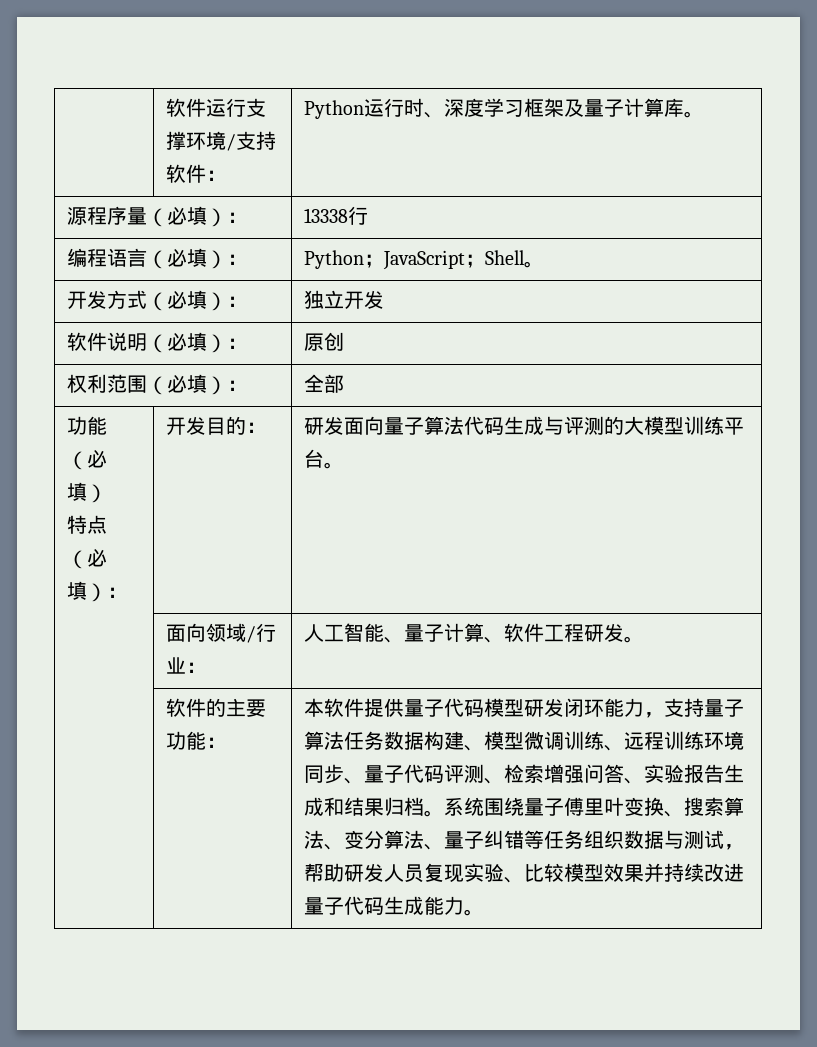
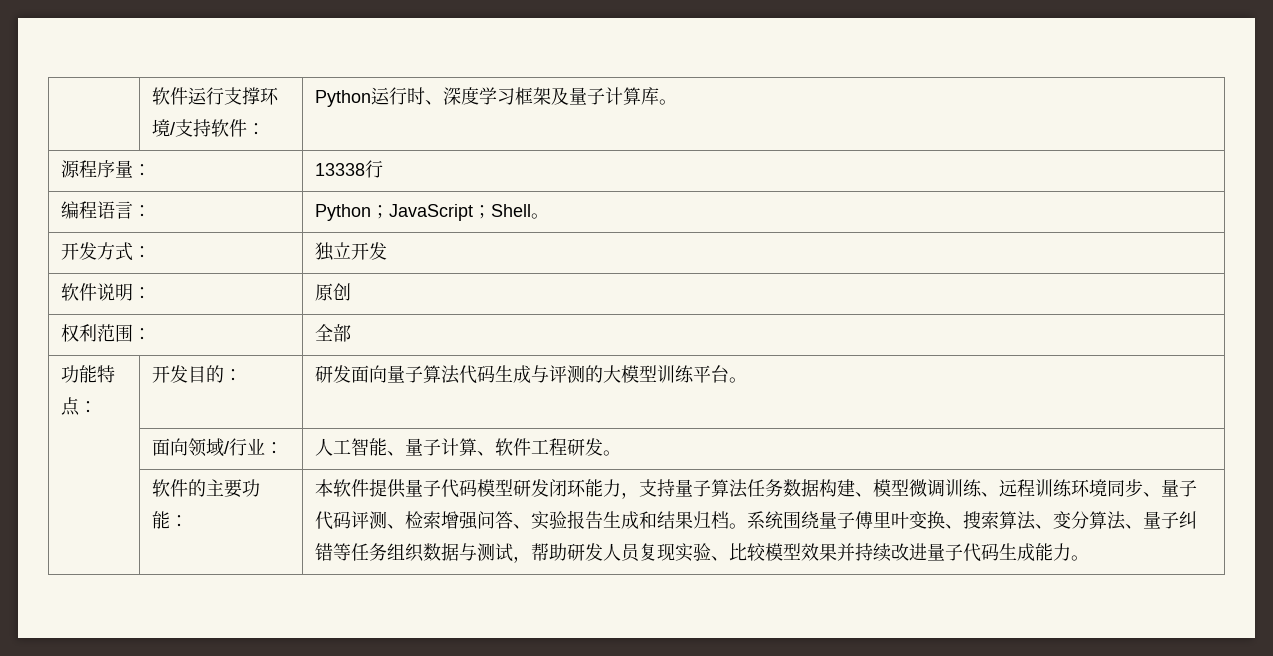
[147,206,228,227] （必填） -> (133, 169) none
[147,248,228,269] （必填） -> (133, 210) none
[147,290,228,311] （必填） -> (133, 251) none
[147,332,228,353] （必填） -> (133, 292) none
[147,374,228,395] （必填） -> (133, 333) none
[67,450,108,470] [67,482,108,503] [67,515,108,534] [67,549,108,569] [67,581,108,602] （必填） // 特点（必填） -> [96,365,115,383] [60,397,80,416] 特点

